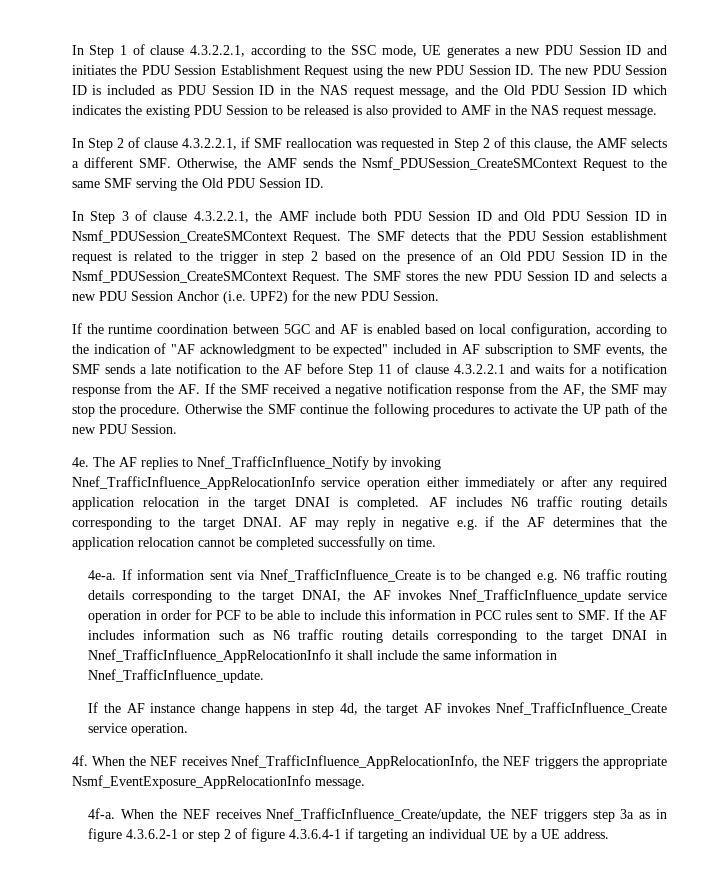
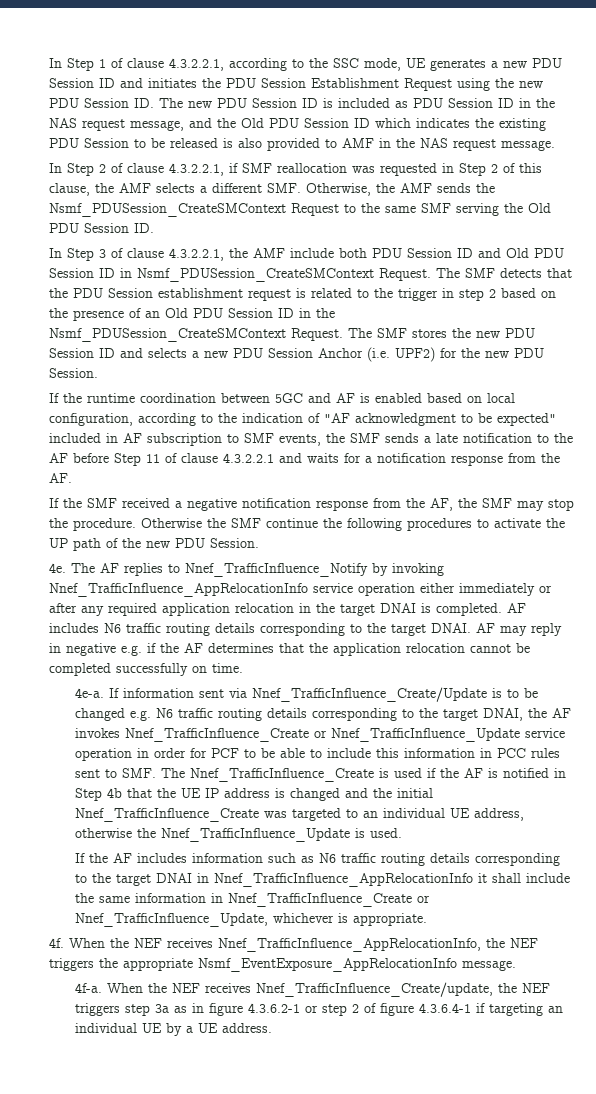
(201, 389) none -> (72, 478) //
[259,569,431,582] Nnef_TrafficInfluence_Create -> [252,687,488,702] Nnef_TrafficInfluence_Create/Update
[448,589,621,603] Nnef_TrafficInfluence_update -> [125,728,521,742] Nnef_TrafficInfluence_Create or Nnef_TrafficInfluence_Update
(610, 615) none -> [161,768,567,782] [75,788,434,801] [75,808,525,822] [75,828,403,842] The Nnef_TrafficInfluence_Create is used if the AF is notified in Step 4b that the UE IP address is changed and the initial Nnef_TrafficInfluence_Create was targeted to an individual UE address, otherwise the Nnef_TrafficInfluence_Update is used. //
[88,669,265,683] [88,702,667,716] [88,723,189,736] Nnef_TrafficInfluence_update. // If the AF instance change happens in step 4d, the target AF invokes Nnef_TrafficInfluence_Create service operation. -> [228,893,431,907] [75,913,428,927] Nnef_TrafficInfluence_Create or Nnef_TrafficInfluence_Update, whichever is appropriate.

